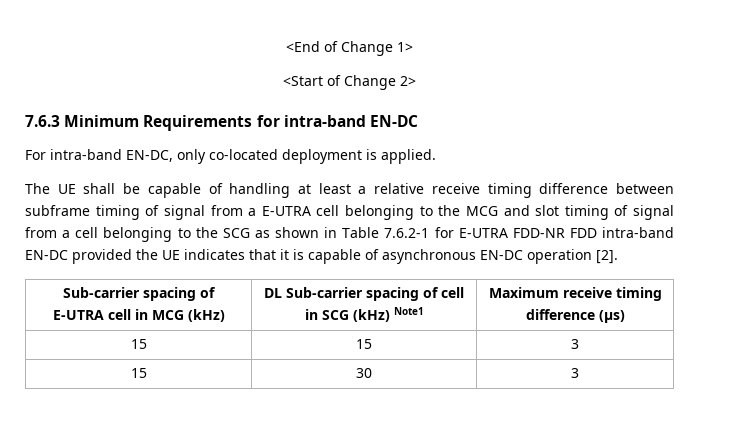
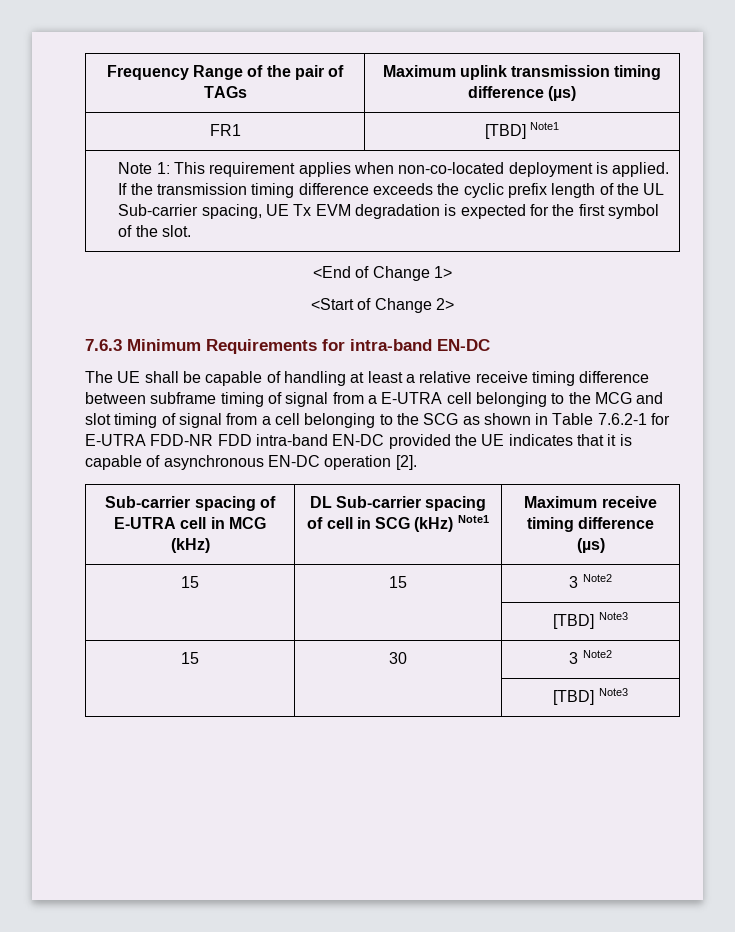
(286, 46) none -> [106,65,345,80] [203,86,247,98] [382,65,662,80] [467,86,577,101] [209,124,241,136] [484,122,560,139] [118,162,670,177] [118,183,665,198] [118,204,660,219] [118,225,192,237] Frequency Range of the pair of TAGs | Maximum uplink transmission timing difference (µs) // FR1 | [TBD] Note1 // Note 1: This requirement applies when non-co-located deployment is applied. If the transmission timing difference exceeds the cyclic prefix length of the UL Sub-carrier spacing, UE Tx EVM degradation is expected for the first symbol of the slot. //
[25,149,436,164] // For intra-band EN-DC, only co-located deployment is applied. -> (490, 345) none
(579, 344) none -> [582,574,612,582] [553,612,628,629] Note2 // | | [TBD] Note3
(579, 373) none -> [582,650,612,658] [553,688,628,705] Note2 // | | [TBD] Note3

